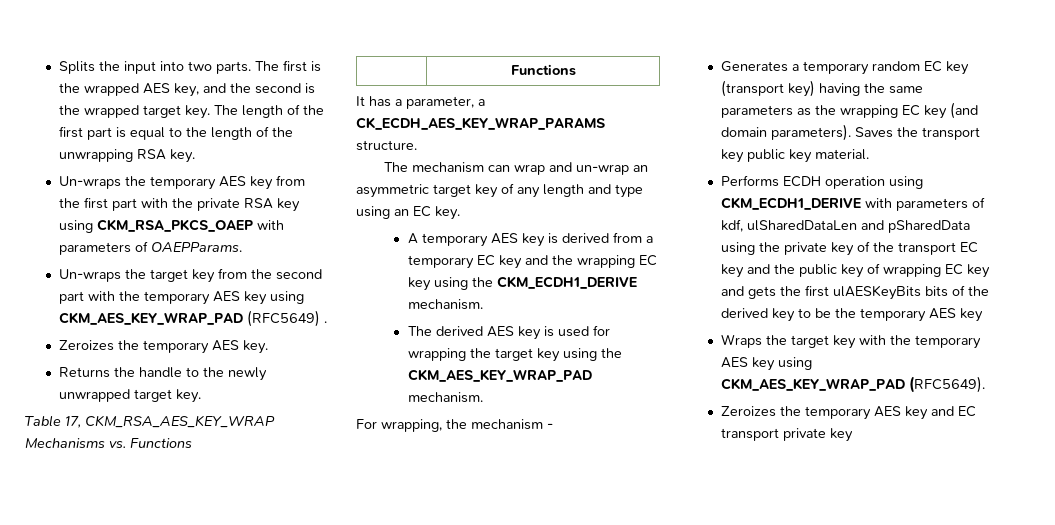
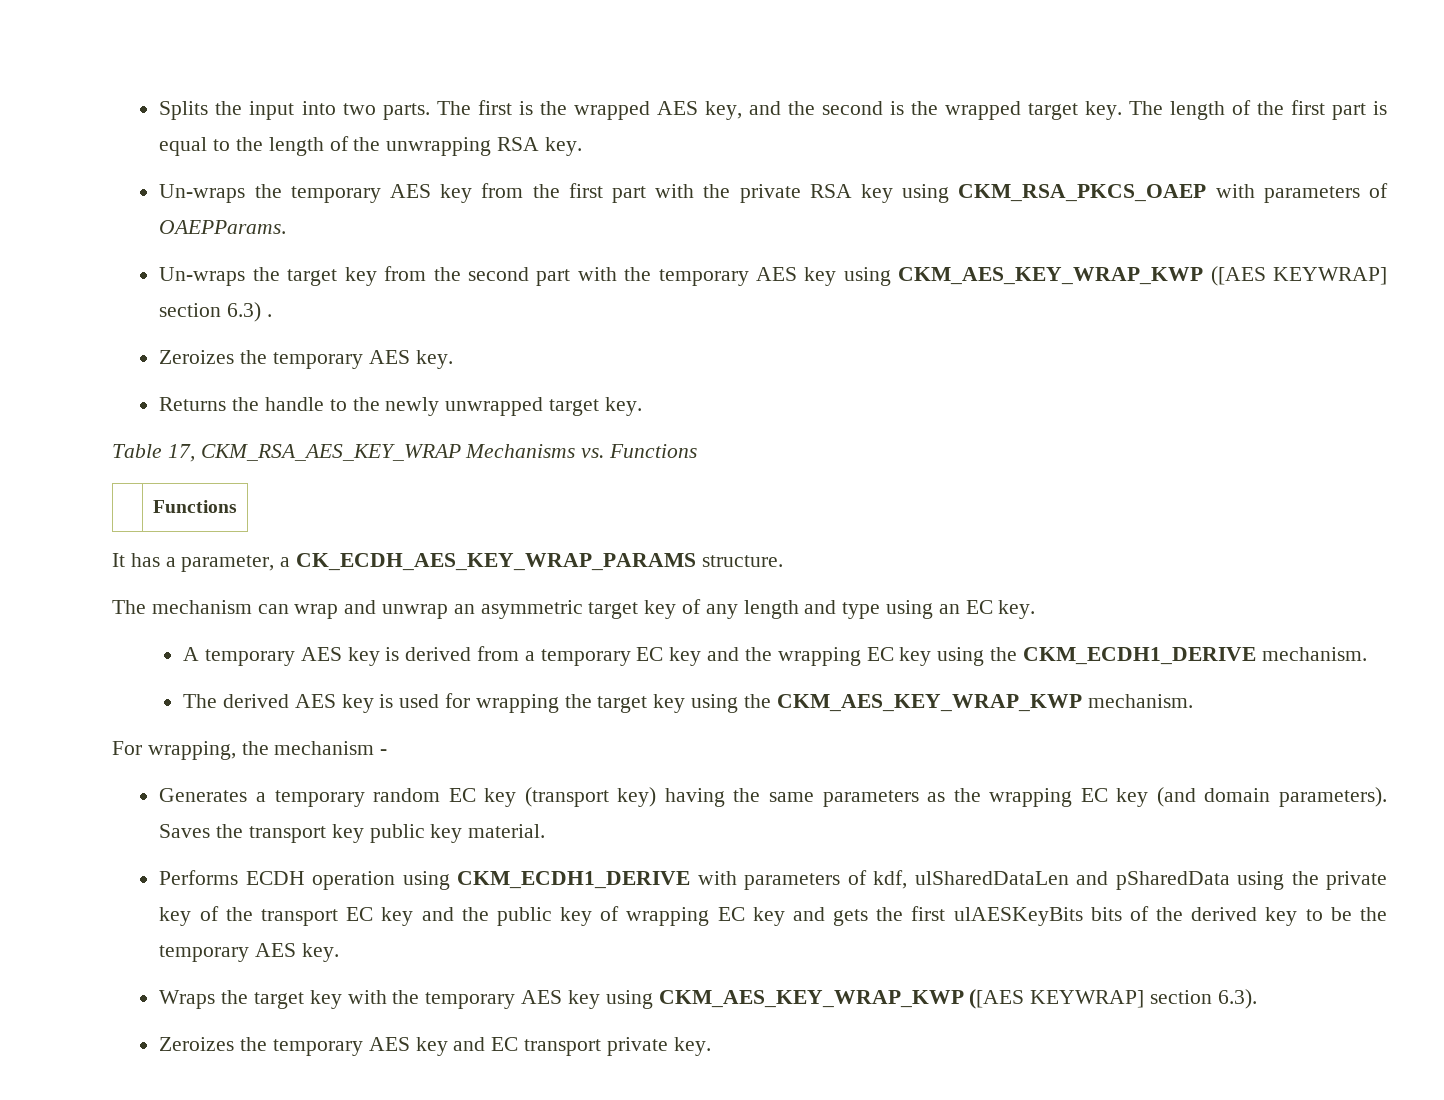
[58,310,320,327] CKM_AES_KEY_WRAP_PAD (RFC5649) -> [898,266,1387,286] [159,302,262,322] CKM_AES_KEY_WRAP_KWP ([AES KEYWRAP] section 6.3)
[575,164,629,175] un-wrap -> [382,604,449,619] unwrap
[407,369,592,382] CKM_AES_KEY_WRAP_PAD -> [776,694,1082,712] CKM_AES_KEY_WRAP_KWP
[959,308,983,322] key -> [302,943,340,962] key.
[720,376,985,393] CKM_AES_KEY_WRAP_PAD (RFC5649). -> [658,989,1257,1009] CKM_AES_KEY_WRAP_KWP ([AES KEYWRAP] section 6.3).
[829,428,853,442] key -> [673,1037,711,1056] key.

